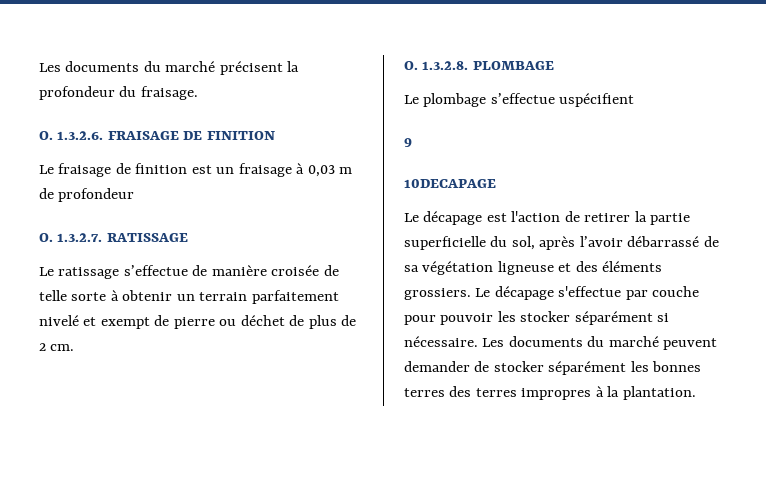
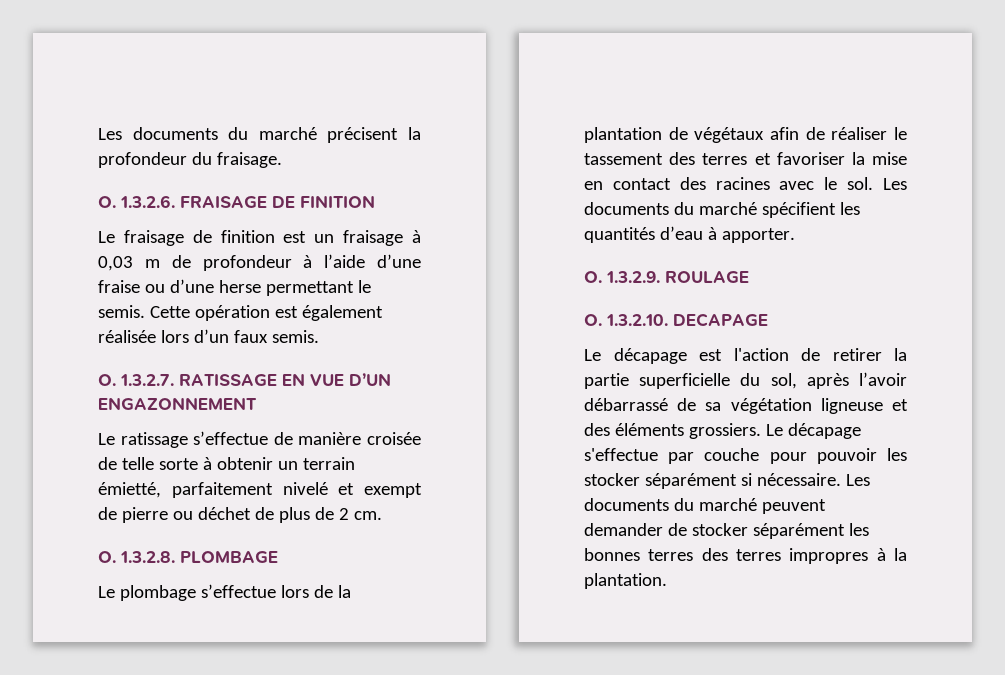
(135, 195) none -> [303,254,421,268] [98,279,371,296] [98,305,383,321] [98,329,319,343] à l’aide d’une fraise ou d’une herse permettant le semis. Cette opération est également réalisée lors d’un faux semis.
(188, 237) none -> [282,373,391,386] [98,397,257,410] EN VUE D’UN ENGAZONNEMENT
(248, 296) none -> [98,482,161,498] émietté,
[559,93,635,107] [404,138,412,147] [404,179,496,188] uspécifient // 9 // 10DECAPAGE -> [280,585,351,598] [584,127,907,143] [584,152,907,165] [584,177,907,190] [584,202,860,218] [584,226,795,243] [584,271,749,283] [584,313,768,327] lors de la plantation de végétaux afin de réaliser le tassement des terres et favoriser la mise en contact des racines avec le sol. Les documents du marché spécifient les quantités d’eau à apporter. // O. 1.3.2.9. ROULAGE // O. 1.3.2.10. DECAPAGE

